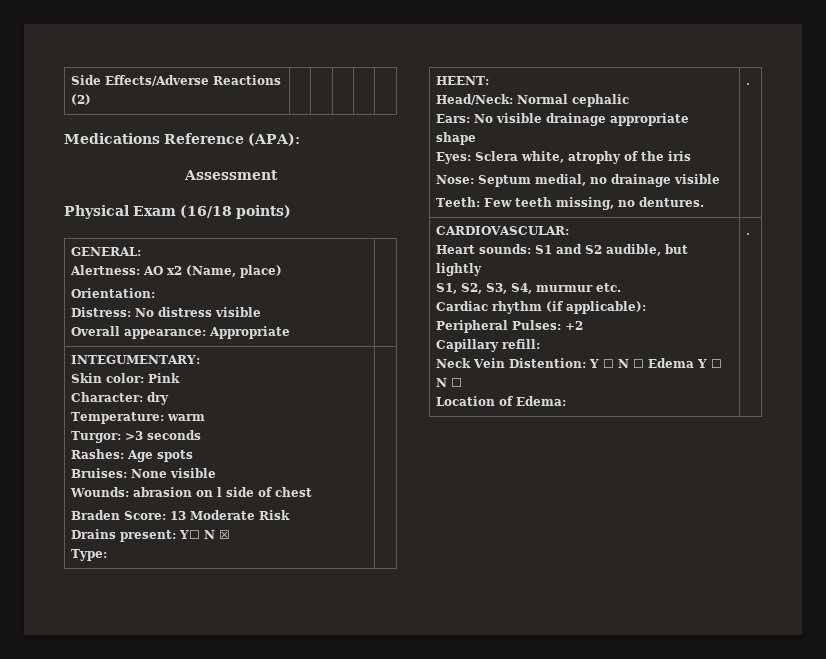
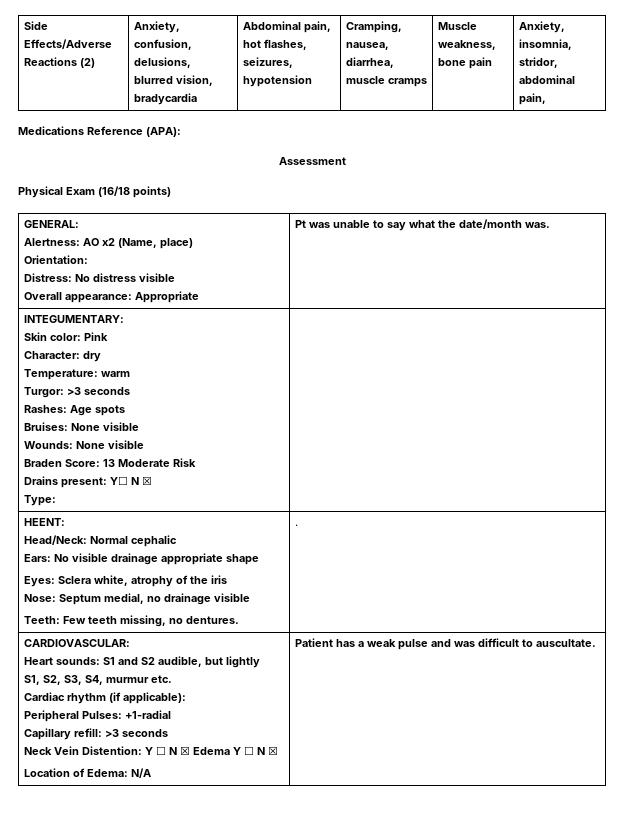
(92, 99) | | | | -> [133,21,180,33] [133,39,192,50] [133,57,191,68] [133,75,213,86] [133,93,197,105] [242,21,331,33] [242,39,307,50] [242,57,293,68] [242,75,312,87] [345,21,402,33] [345,42,389,50] [345,57,394,68] [345,76,427,87] [437,22,477,30] [437,40,496,50] [437,57,492,69] [518,21,565,33] [518,39,572,50] [518,57,558,68] [518,75,575,84] [518,93,546,105] Anxiety, confusion, delusions, blurred vision, bradycardia | Abdominal pain, hot flashes, seizures, hypotension | Cramping, nausea, diarrhea, muscle cramps | Muscle weakness, bone pain | Anxiety, insomnia, stridor, abdominal pain,
(291, 332) none -> [294,219,550,231] Pt was unable to say what the date/month was.
[133,487,313,497] abrasion on l side of chest -> [75,440,144,449] None visible
[565,321,584,330] +2 -> [124,710,171,719] +1-radial
(541, 344) none -> [104,729,168,737] >3 seconds
[633,359,645,368] ☐ -> [179,746,190,755] ☒
[451,378,463,387] ☐ -> [267,746,278,755] ☒
[746,233,751,235] | . -> [130,768,151,778] [294,638,596,650] N/A | Patient has a weak pulse and was difficult to auscultate.

